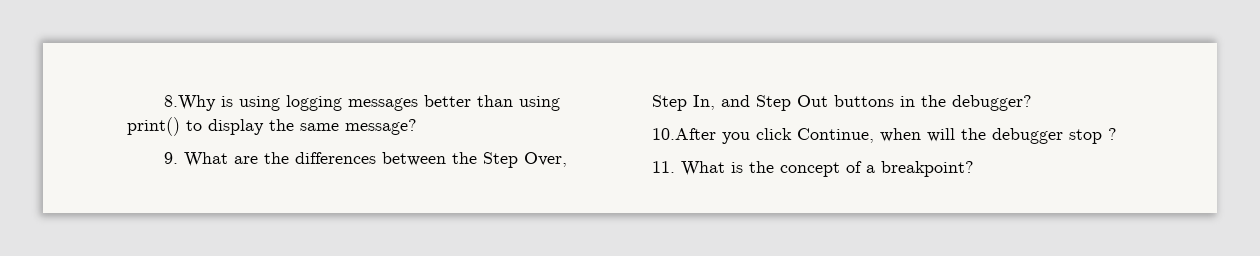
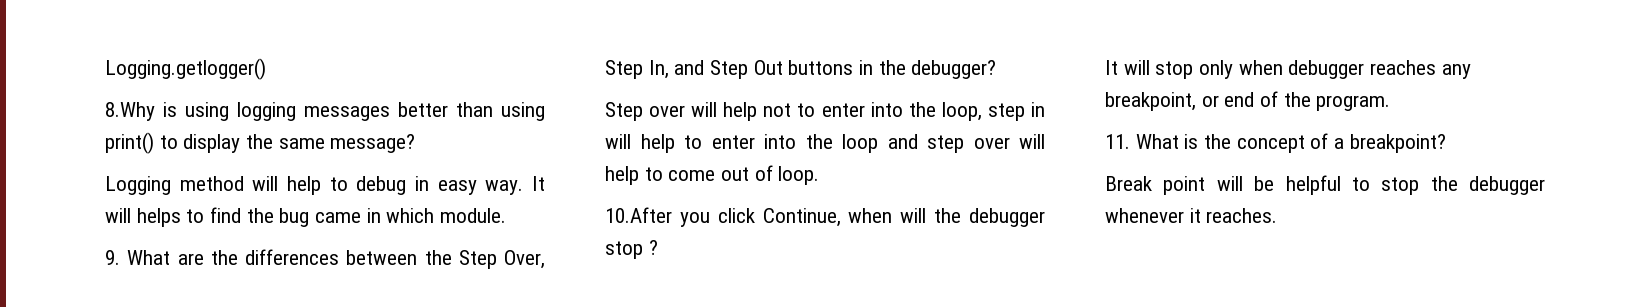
(164, 103) none -> [105,58,266,80] Logging.getlogger() //
(417, 127) none -> [105,176,545,195] [105,207,507,227] // Logging method will help to debug in easy way. It will helps to find the bug came in which module.
(1032, 103) none -> [605,102,1045,121] [605,134,1045,153] [605,165,820,185] // Step over will help not to enter into the loop, step in will help to enter into the loop and step over will help to come out of loop.
(1117, 134) none -> [1105,60,1471,79] [1105,91,1391,111] // It will stop only when debugger reaches any breakpoint, or end of the program.
(974, 169) none -> [1105,175,1545,195] [1105,208,1278,223] // Break point will be helpful to stop the debugger whenever it reaches.

